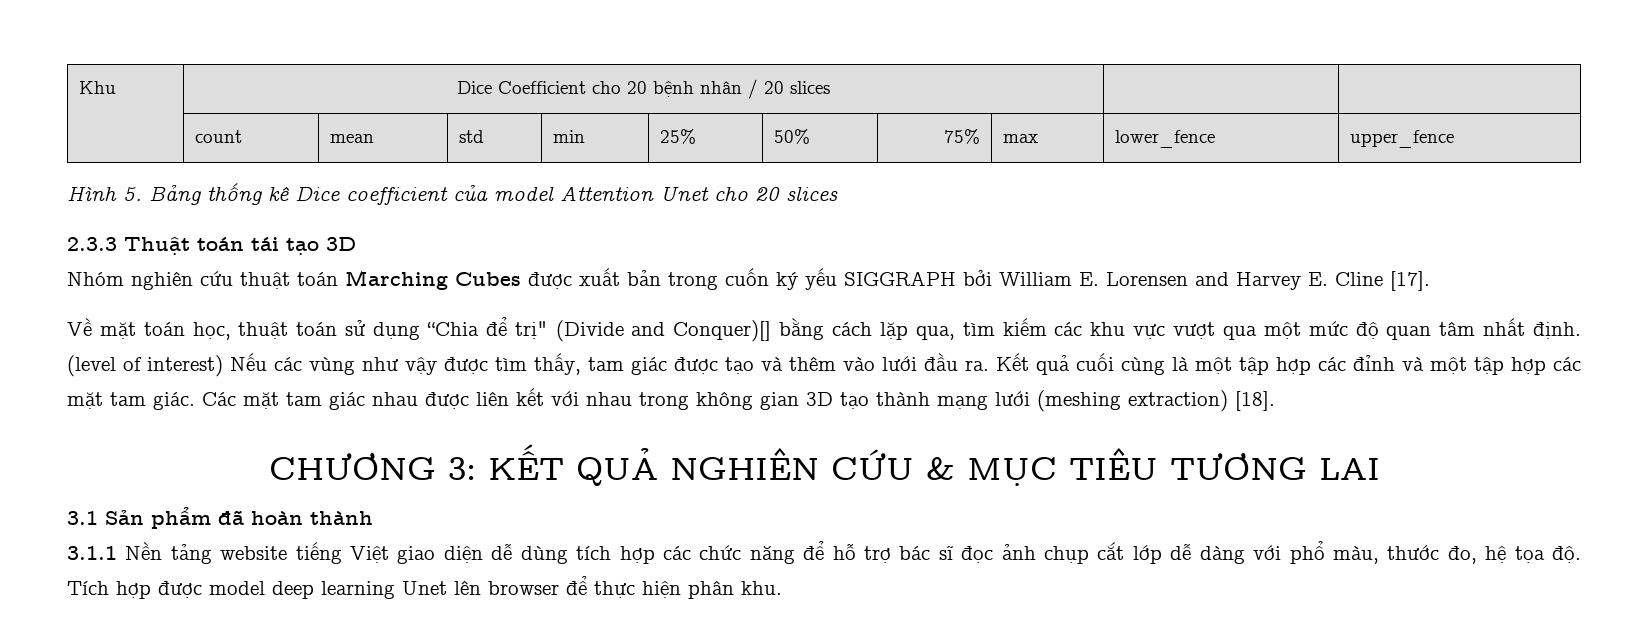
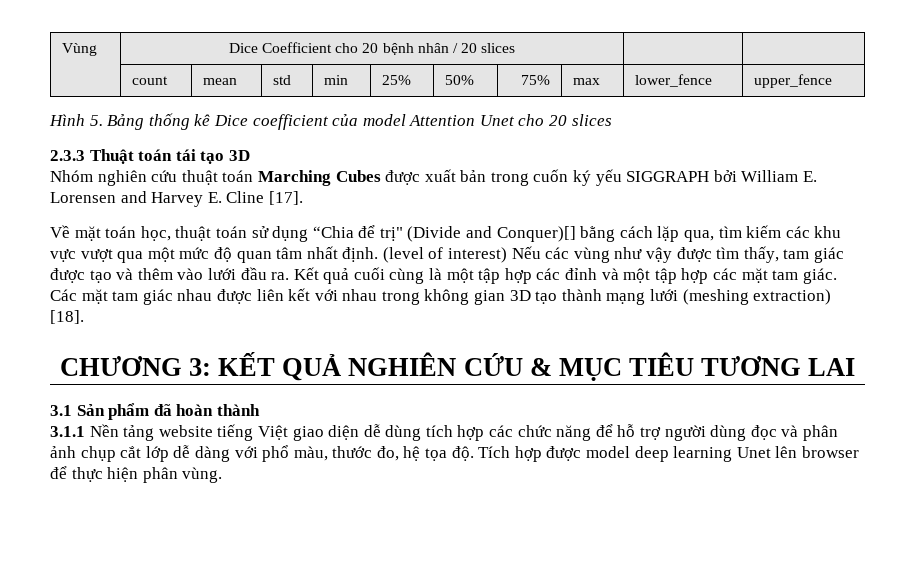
[79,81,117,94] Khu -> [62,43,98,56] Vùng
[899,546,994,563] bác sĩ đọc -> [664,425,838,441] người dùng đọc và phân
[741,581,782,595] khu. -> [182,467,223,483] vùng.

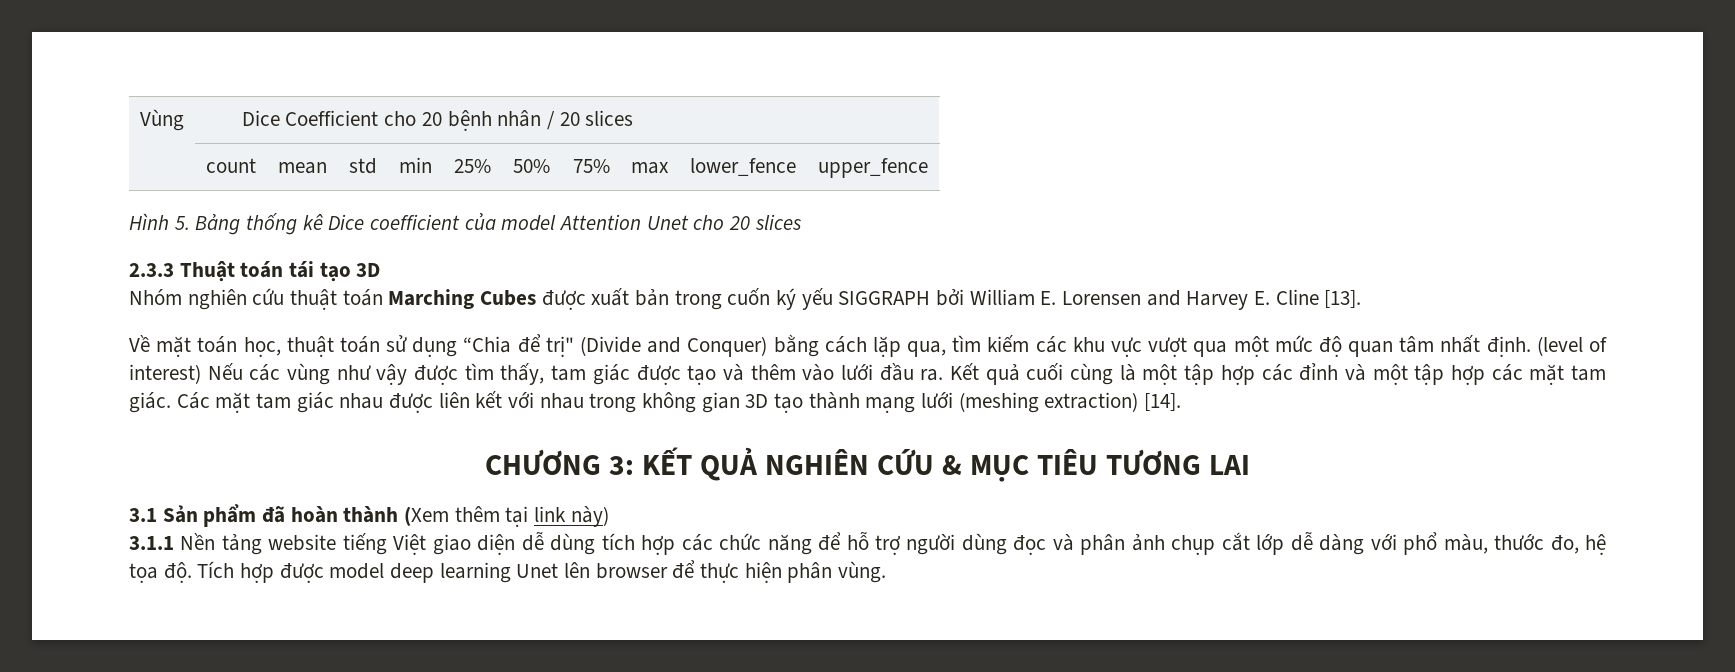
[268,191,303,205] [17]. -> [1324,290,1362,308] [13].
[496,226,576,242] Conquer)[] -> [687,336,768,357] Conquer)
[50,310,84,324] [18]. -> [1144,393,1182,411] [14].
(260, 410) none -> [404,506,609,527] (Xem thêm tại link này)

